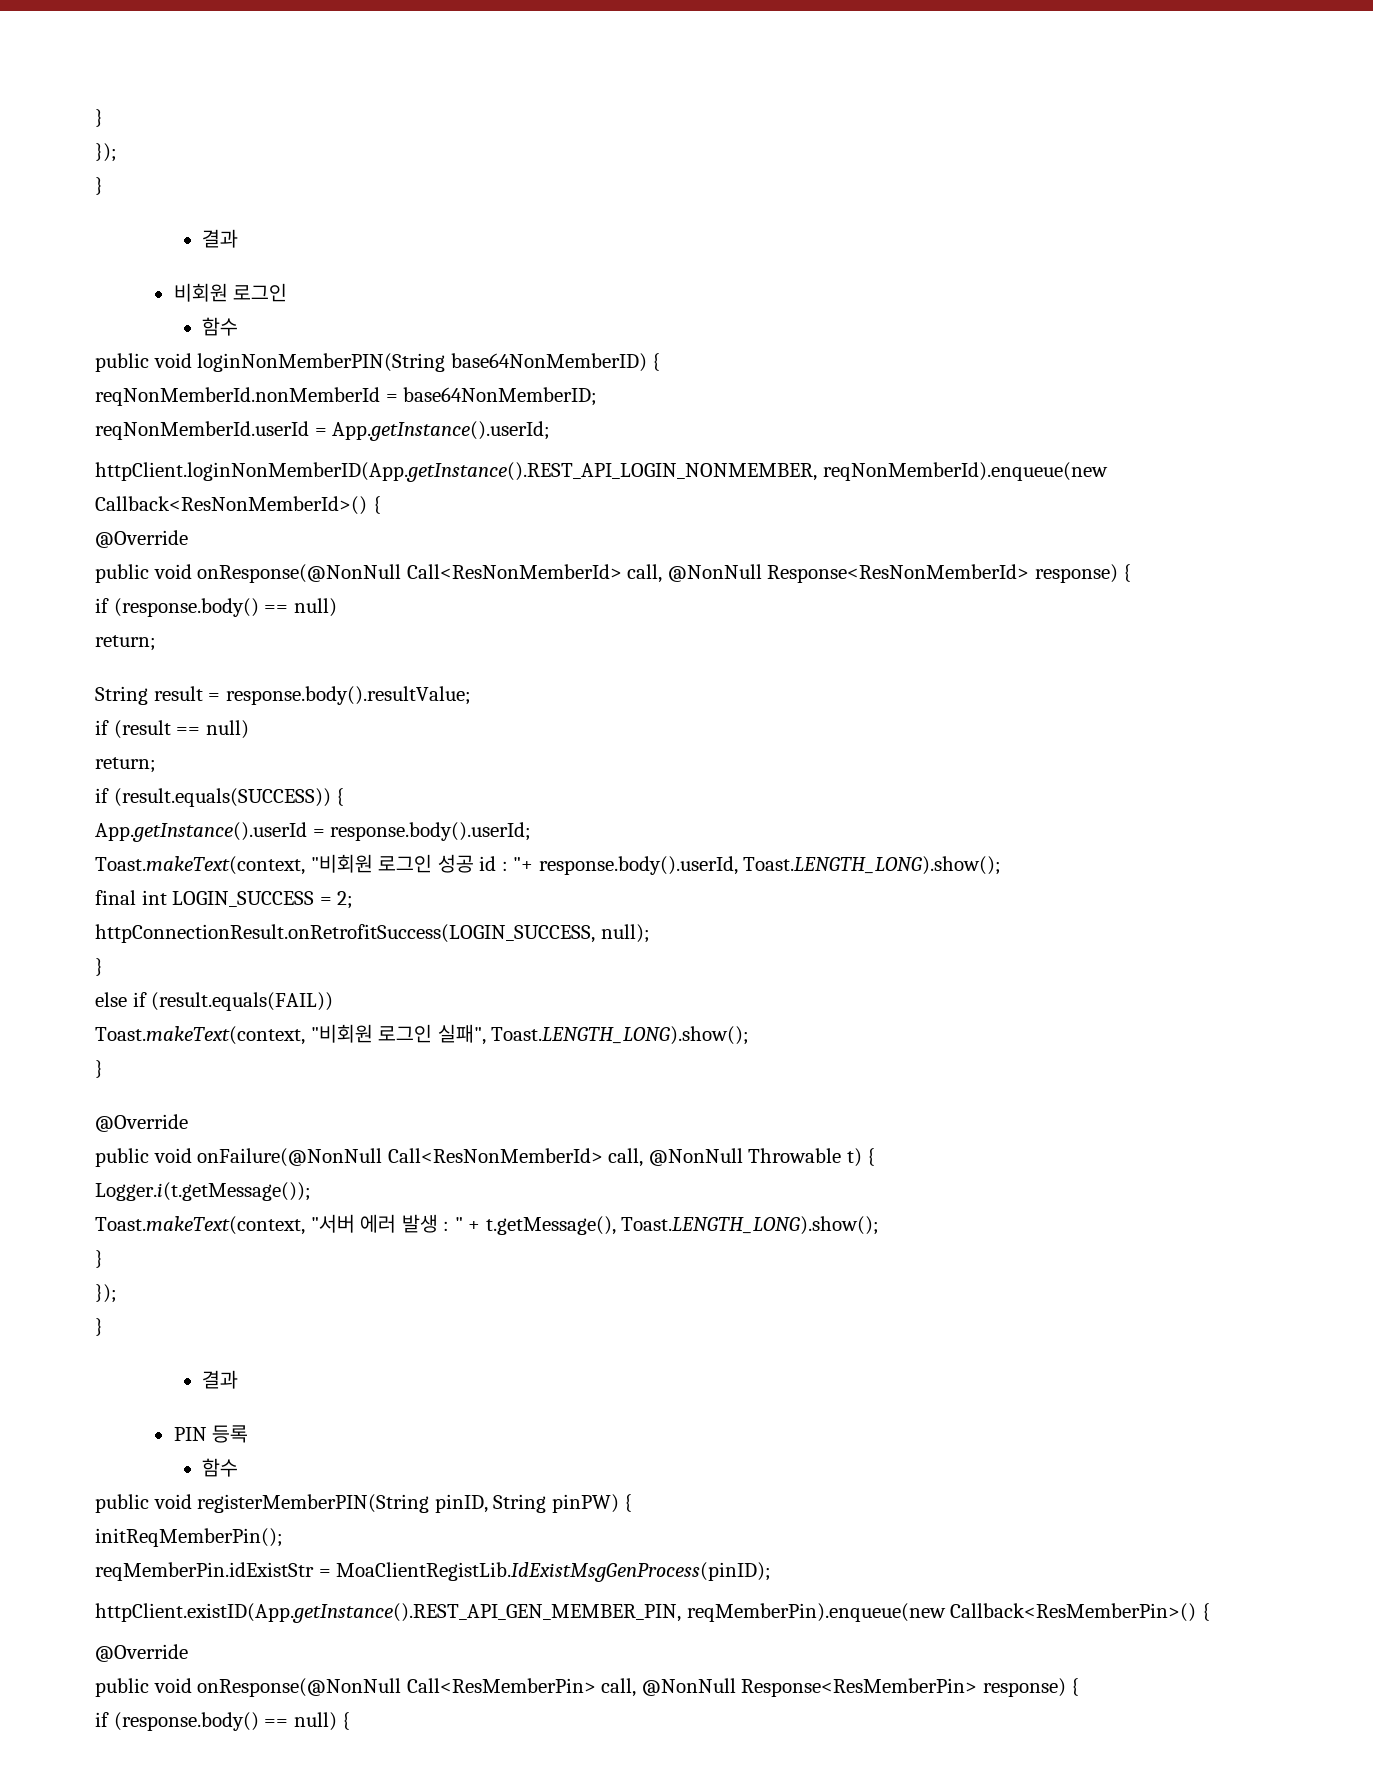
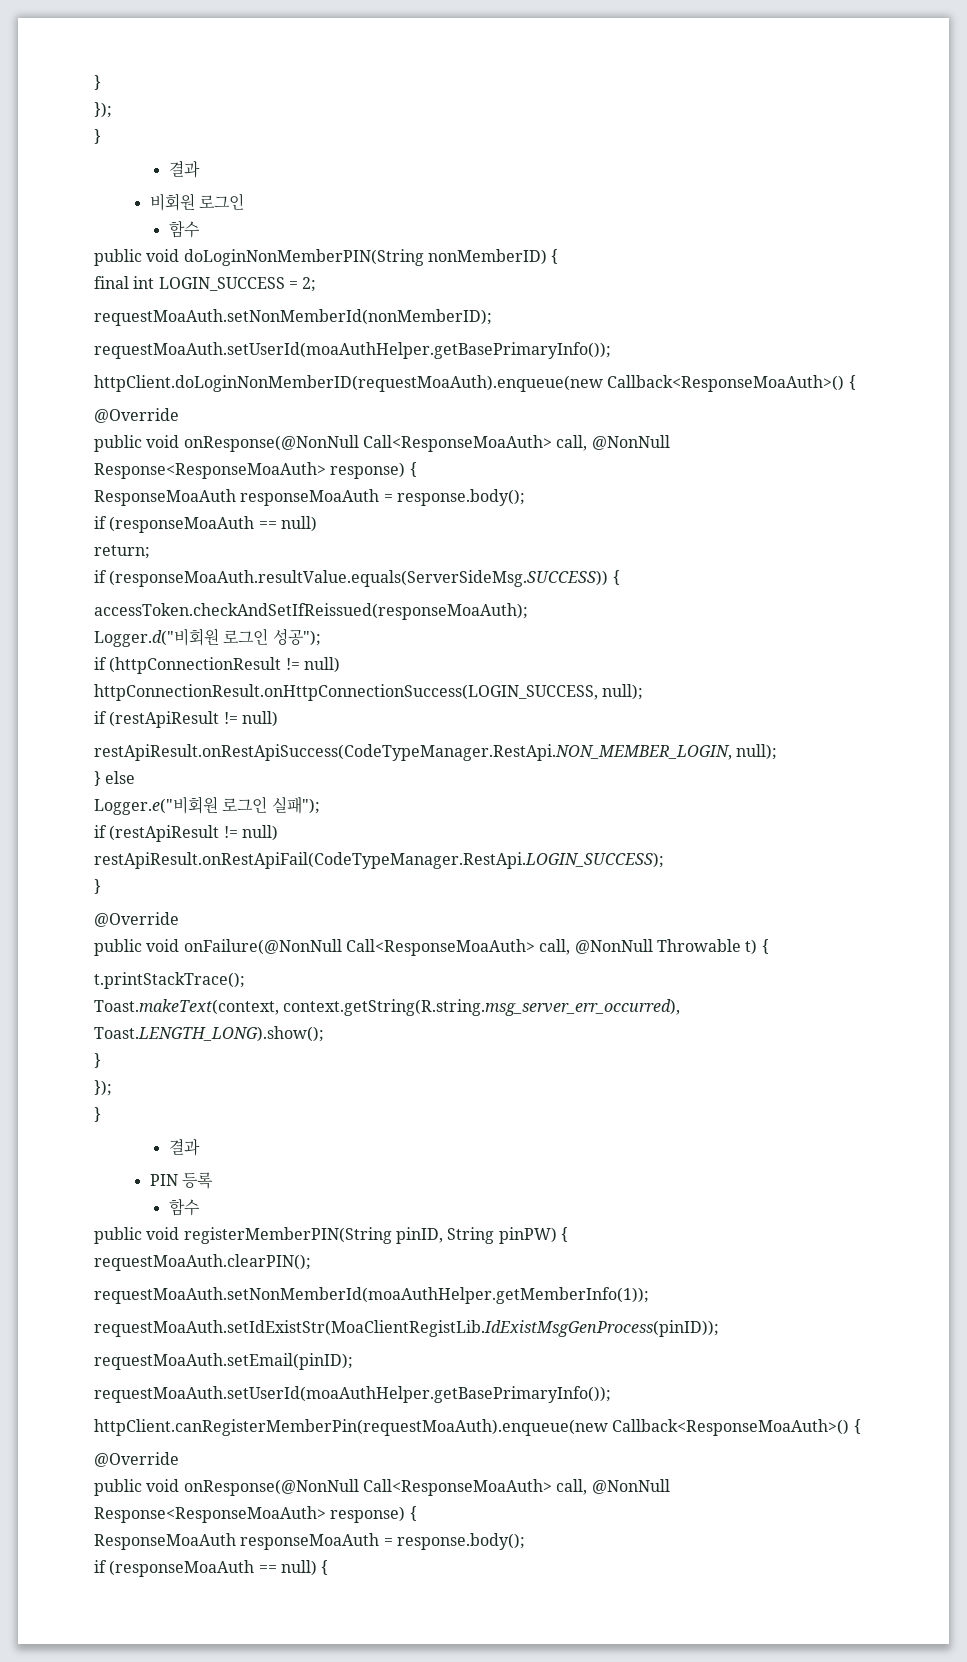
[197,353,661,372] [95,387,598,406] [95,421,551,441] [95,462,1108,482] [95,496,381,515] [95,530,188,548] [95,564,1132,583] [95,598,337,617] [95,635,156,651] [95,686,471,705] [95,720,171,739] loginNonMemberPIN(String base64NonMemberID) { // reqNonMemberId.nonMemberId = base64NonMemberID; // reqNonMemberId.userId = App.getInstance().userId; // httpClient.loginNonMemberID(App.getInstance().REST_API_LOGIN_NONMEMBER, reqNonMemberId).enqueue(new Callback<ResNonMemberId>() { // @Override // public void onResponse(@NonNull Call<ResNonMemberId> call, @NonNull Response<ResNonMemberId> response) { // if (response.body() == null) // return; // String result = response.body().resultValue; // if (result -> [183,249,559,266] [94,276,317,292] [94,309,492,326] [94,342,611,359] [94,375,856,392] [94,408,179,423] [94,435,670,452] [94,462,417,479] [94,489,525,506] [94,516,255,533] doLoginNonMemberPIN(String nonMemberID) { // final int LOGIN_SUCCESS = 2; // requestMoaAuth.setNonMemberId(nonMemberID); // requestMoaAuth.setUserId(moaAuthHelper.getBasePrimaryInfo()); // httpClient.doLoginNonMemberID(requestMoaAuth).enqueue(new Callback<ResponseMoaAuth>() { // @Override // public void onResponse(@NonNull Call<ResponseMoaAuth> call, @NonNull Response<ResponseMoaAuth> response) { // ResponseMoaAuth responseMoaAuth = response.body(); // if (responseMoaAuth
[113,788,345,807] [95,822,532,842] [95,854,1002,875] [95,890,354,909] [95,924,650,943] [95,958,103,976] [95,992,334,1011] [95,1024,750,1045] (result.equals(SUCCESS)) { // App.getInstance().userId = response.body().userId; // Toast.makeText(context, "비회원 로그인 성공 id : "+ response.body().userId, Toast.LENGTH_LONG).show(); // final int LOGIN_SUCCESS = 2; // httpConnectionResult.onRetrofitSuccess(LOGIN_SUCCESS, null); // } // else if (result.equals(FAIL)) // Toast.makeText(context, "비회원 로그인 실패", Toast.LENGTH_LONG).show(); -> [109,570,620,587] [94,603,528,620] [94,628,321,647] [94,657,340,674] [94,684,644,701] [94,711,278,728] [94,744,778,761] [94,771,136,786] [94,796,320,815] [94,825,278,842] [94,852,664,869] (responseMoaAuth.resultValue.equals(ServerSideMsg.SUCCESS)) { // accessToken.checkAndSetIfReissued(responseMoaAuth); // Logger.d("비회원 로그인 성공"); // if (httpConnectionResult != null) // httpConnectionResult.onHttpConnectionSuccess(LOGIN_SUCCESS, null); // if (restApiResult != null) // restApiResult.onRestApiSuccess(CodeTypeManager.RestApi.NON_MEMBER_LOGIN, null); // } else // Logger.e("비회원 로그인 실패"); // if (restApiResult != null) // restApiResult.onRestApiFail(CodeTypeManager.RestApi.LOGIN_SUCCESS);
[387,1148,603,1163] Call<ResNonMemberId> -> [345,939,535,956] Call<ResponseMoaAuth>
[95,1182,311,1201] [95,1214,616,1235] Logger.i(t.getMessage()); // Toast.makeText(context, "서버 에러 발생 : " + t.getMessage(), -> [94,972,245,989] [94,999,681,1016] t.printStackTrace(); // Toast.makeText(context, context.getString(R.string.msg_server_err_occurred),
[95,1528,283,1547] [95,1562,772,1582] [95,1603,1210,1623] [95,1644,188,1662] [95,1678,1080,1697] [95,1712,259,1731] initReqMemberPin(); // reqMemberPin.idExistStr = MoaClientRegistLib.IdExistMsgGenProcess(pinID); // httpClient.existID(App.getInstance().REST_API_GEN_MEMBER_PIN, reqMemberPin).enqueue(new Callback<ResMemberPin>() { // @Override // public void onResponse(@NonNull Call<ResMemberPin> call, @NonNull Response<ResMemberPin> response) { // if (response.body() -> [94,1254,311,1271] [94,1287,649,1304] [94,1320,719,1337] [94,1353,353,1370] [94,1386,611,1403] [94,1419,861,1436] [94,1452,179,1467] [94,1479,670,1496] [94,1506,417,1523] [94,1533,525,1550] [94,1560,255,1577] requestMoaAuth.clearPIN(); // requestMoaAuth.setNonMemberId(moaAuthHelper.getMemberInfo(1)); // requestMoaAuth.setIdExistStr(MoaClientRegistLib.IdExistMsgGenProcess(pinID)); // requestMoaAuth.setEmail(pinID); // requestMoaAuth.setUserId(moaAuthHelper.getBasePrimaryInfo()); // httpClient.canRegisterMemberPin(requestMoaAuth).enqueue(new Callback<ResponseMoaAuth>() { // @Override // public void onResponse(@NonNull Call<ResponseMoaAuth> call, @NonNull Response<ResponseMoaAuth> response) { // ResponseMoaAuth responseMoaAuth = response.body(); // if (responseMoaAuth

